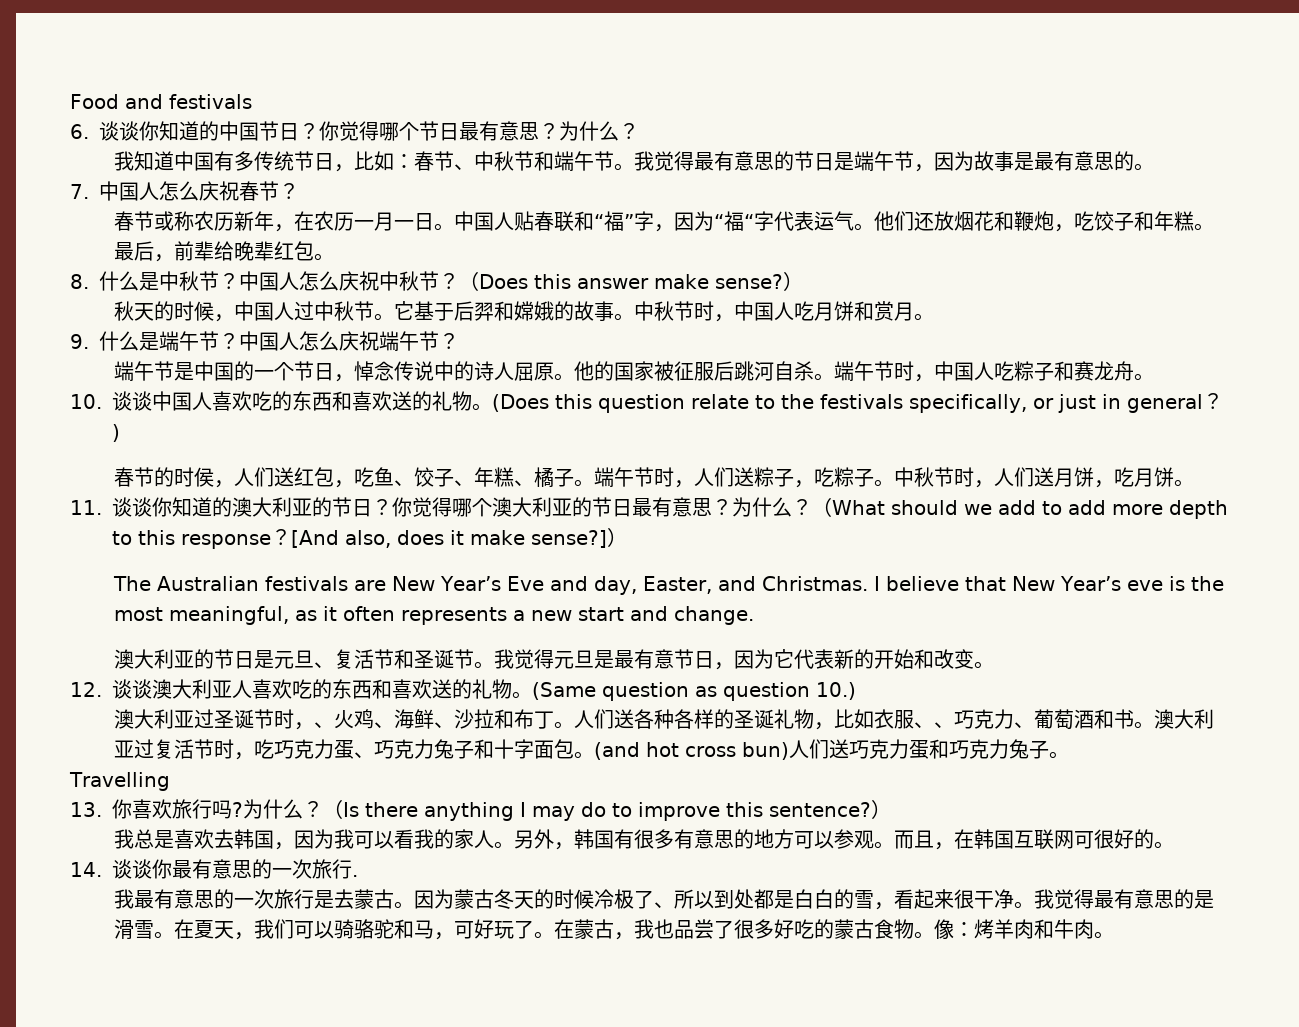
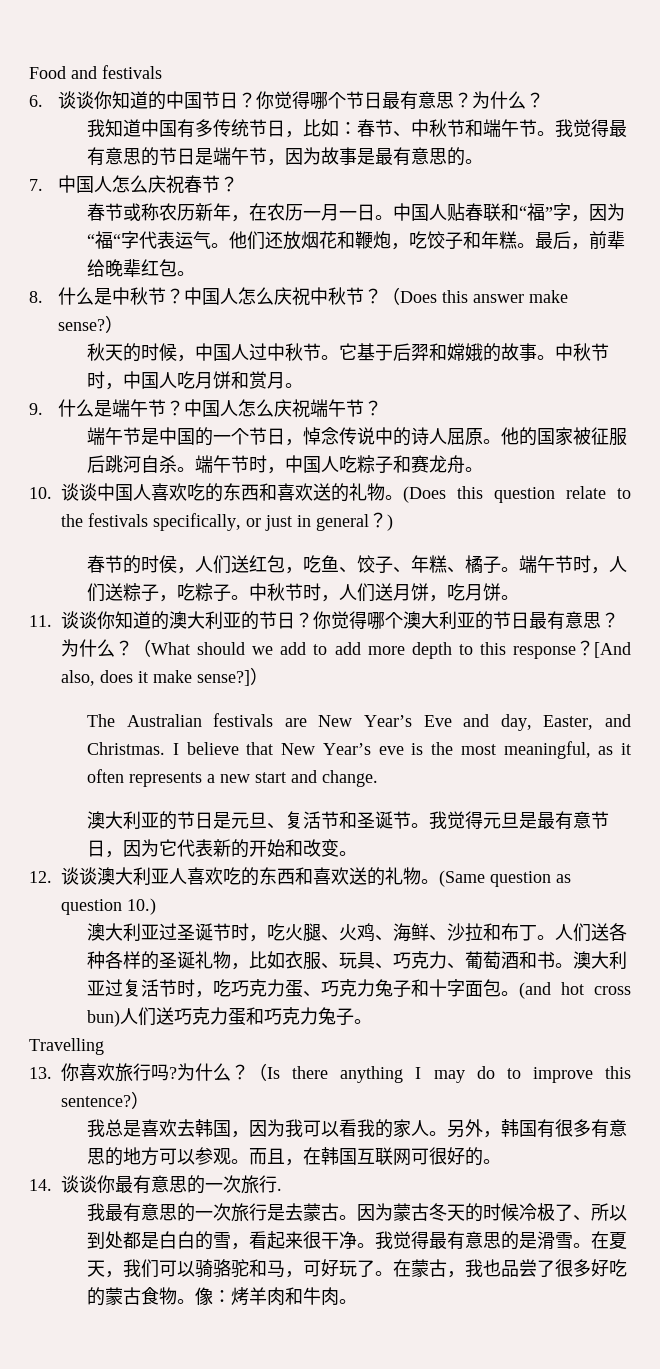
(315, 726) none -> [267,923,322,942] 吃火腿
(935, 725) none -> [339,952,376,969] 玩具

